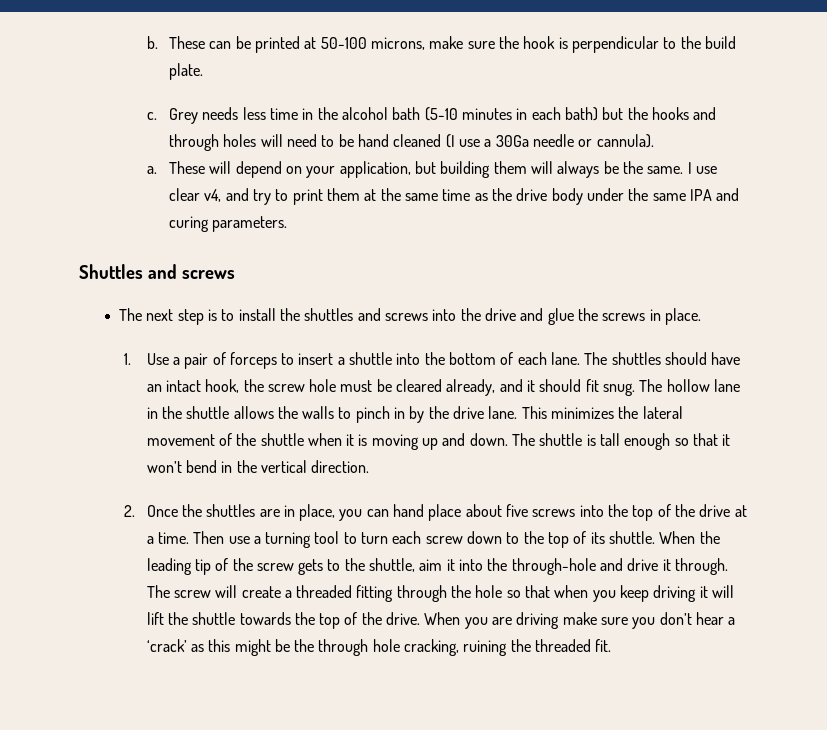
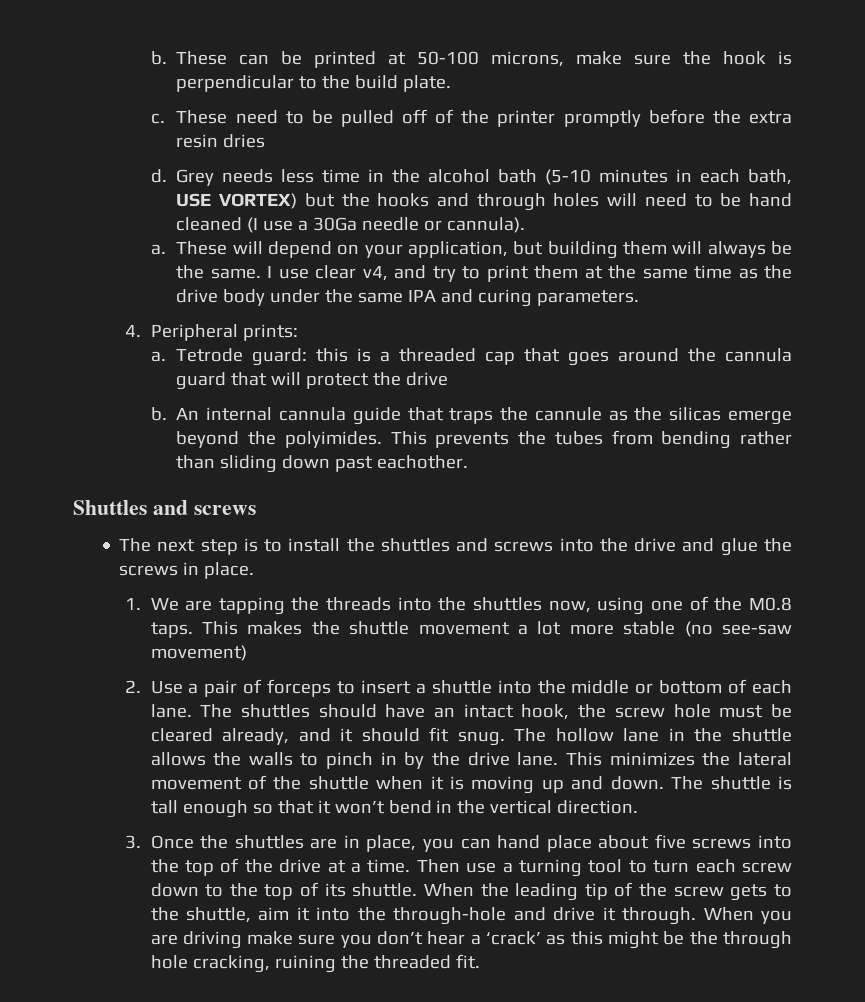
(157, 116) none -> [176,109,792,127] [176,134,266,148] [150,169,167,183] These need to be pulled off of the printer promptly before the extra resin dries // d.
[564,107,598,121] bath) -> [748,169,793,185] [176,193,298,209] bath, USE VORTEX)
(288, 224) none -> [124,324,298,341] [150,348,792,366] [176,372,449,390] [150,407,792,425] [176,430,792,449] [176,455,469,473] // 4. Peripheral prints: // a. Tetrode guard: this is a threaded cap that goes around the cannula guard that will protect the drive // b. An internal cannula guide that traps the cannule as the silicas emerge beyond the polyimides. This prevents the tubes from bending rather than sliding down past eachother.
(132, 359) none -> [150,596,792,615] [150,621,792,638] [150,645,247,661] [124,680,141,693] We are tapping the threads into the shuttles now, using one of the M0.8 taps. This makes the shuttle movement a lot more stable (no see-saw movement) // 2.
(445, 358) none -> [571,680,654,694] middle or
[124,505,136,517] 2. -> [124,835,141,849] 3.
[146,585,734,602] [146,612,421,629] The screw will create a threaded fitting through the hole so that when you keep driving it will lift the shuttle towards the top of the drive. -> (697, 916) none

